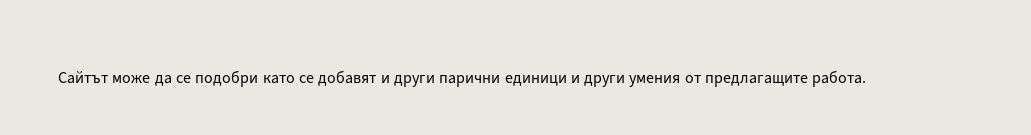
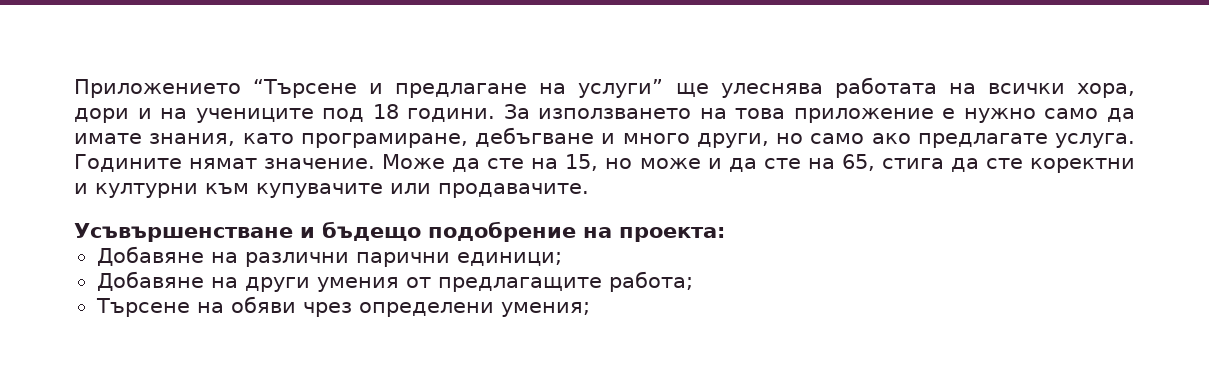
[58,70,867,87] Сайтът може да се подобри като се добавят и други парични единици и други умения от предлагащите работа. -> [74,77,1135,98] [74,104,1135,123] [74,127,1135,148] [74,154,1135,173] [74,183,589,198] [74,221,725,242] [96,246,562,267] [96,271,693,292] [95,296,590,317] Приложението “Търсене и предлагане на услуги” ще улеснява работата на всички хора, дори и на учениците под 18 години. За използването на това приложение е нужно само да имате знания, като програмиране, дебъгване и много други, но само ако предлагате услуга. Годините нямат значение. Може да сте на 15, но може и да сте на 65, стига да сте коректни и културни към купувачите или продавачите. // Усъвършенстване и бъдещо подобрение на проекта: // Добавяне на различни парични единици; // Добавяне на други умения от предлагащите работа; // Търсене на обяви чрез определени умения;

